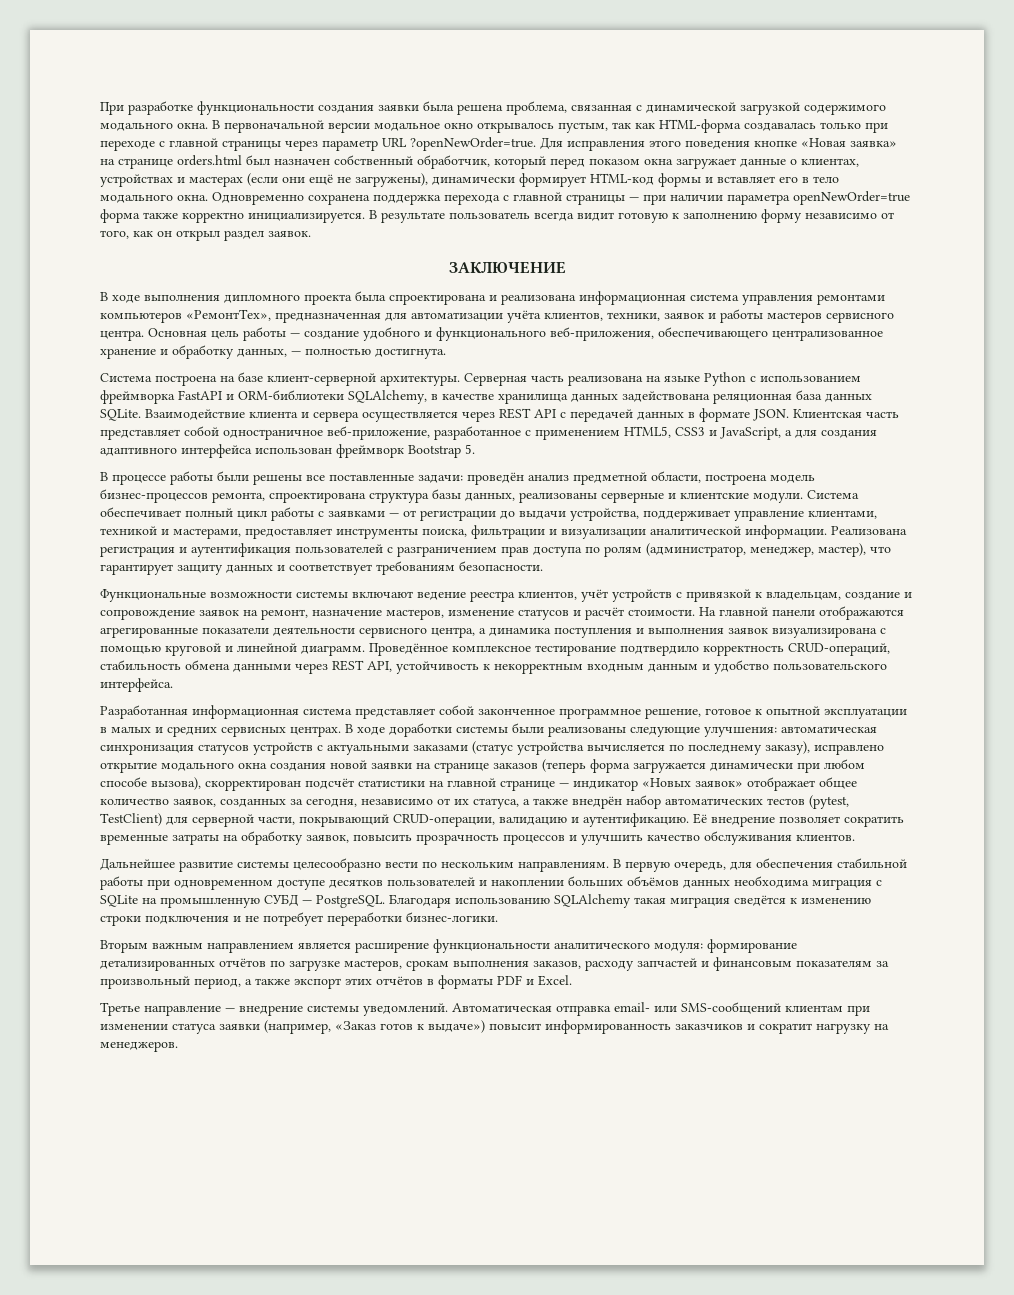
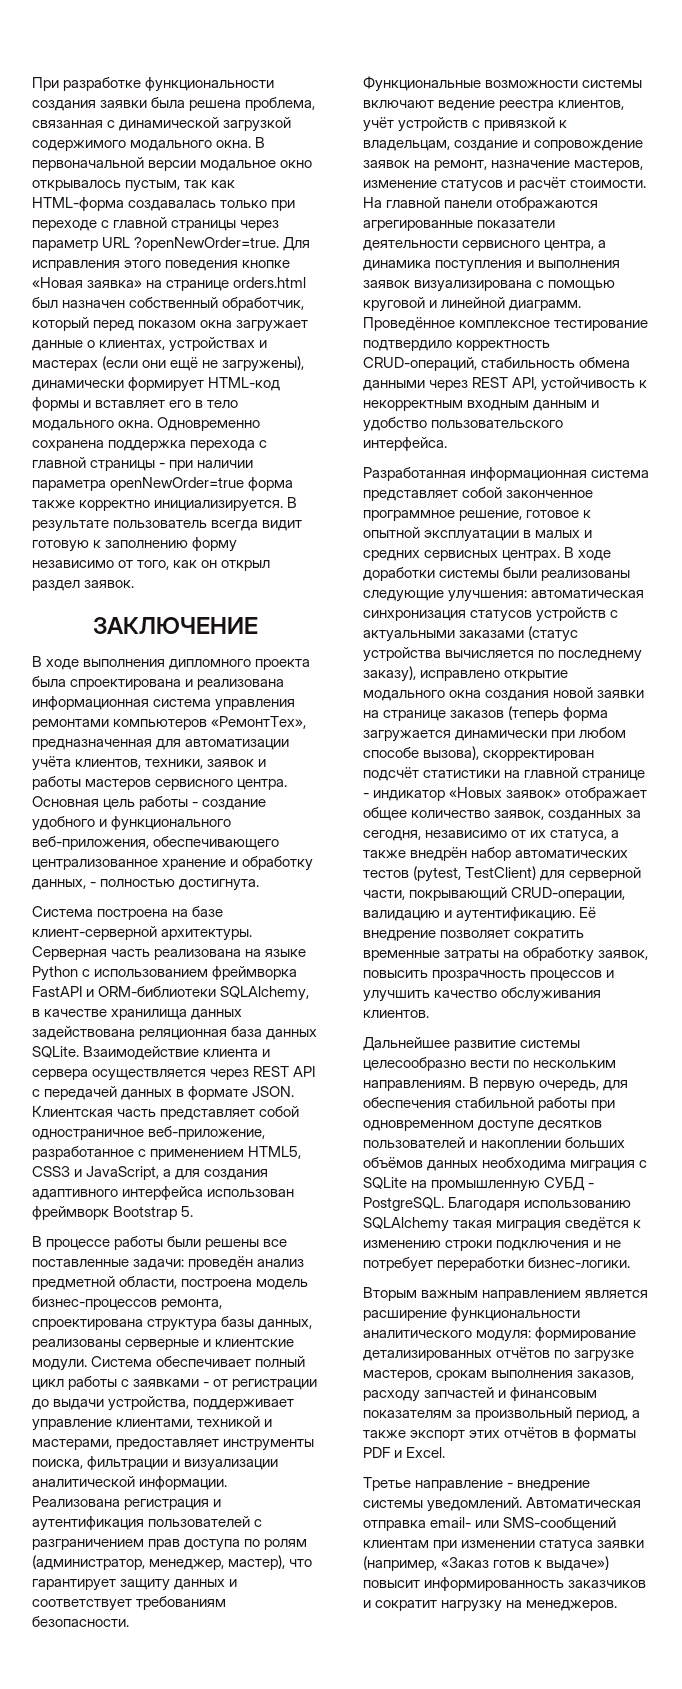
[629,197,639,201] — -> [159,463,166,468] -
[290,333,300,337] — -> [192,802,199,807] -
[291,351,301,355] — -> [90,882,97,887] -
[389,513,399,517] — -> [203,1382,210,1387] -
[559,783,569,787] — -> [363,793,369,798] -
[302,900,312,904] — -> [588,1183,595,1188] -
[225,1008,235,1012] — -> [507,1483,514,1488] -

